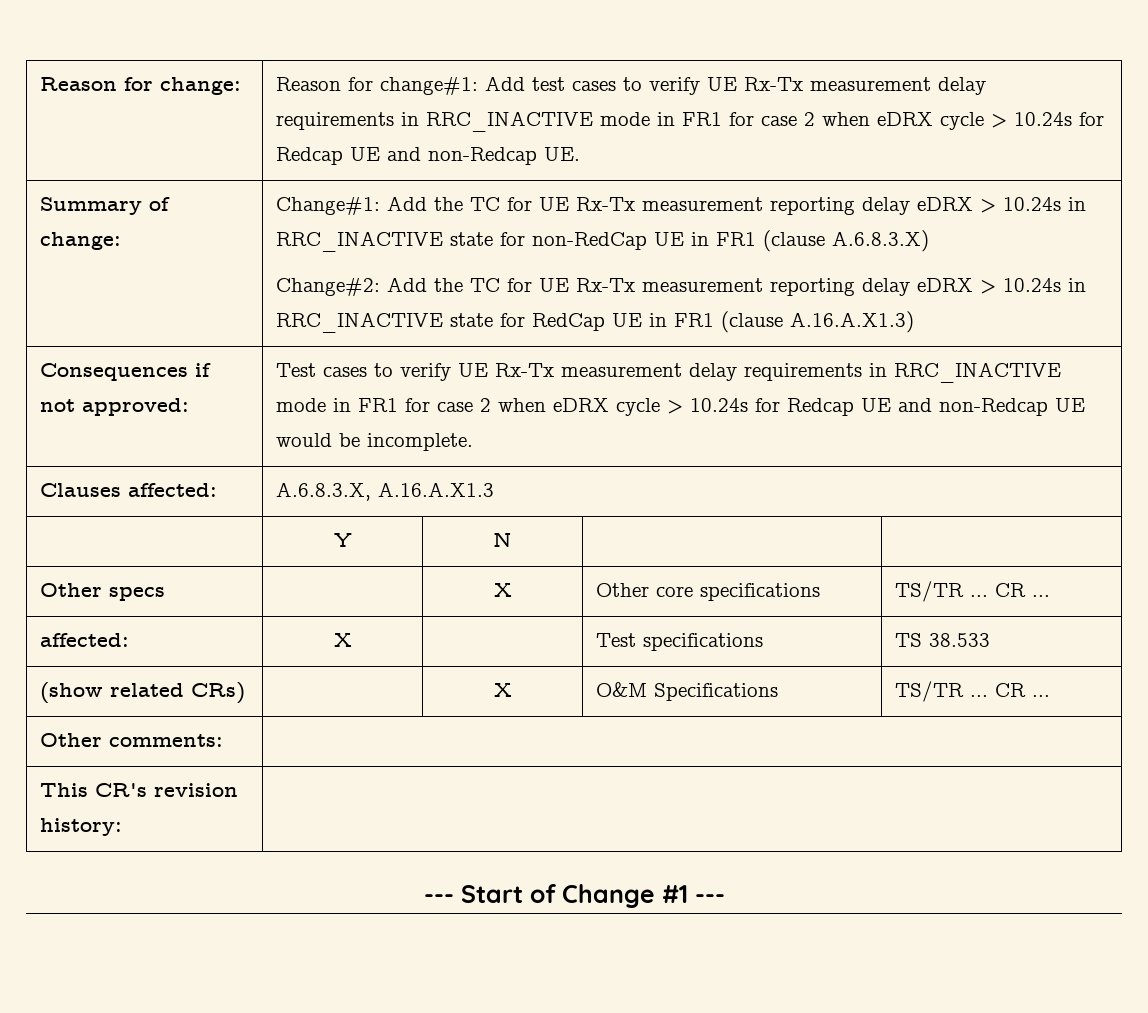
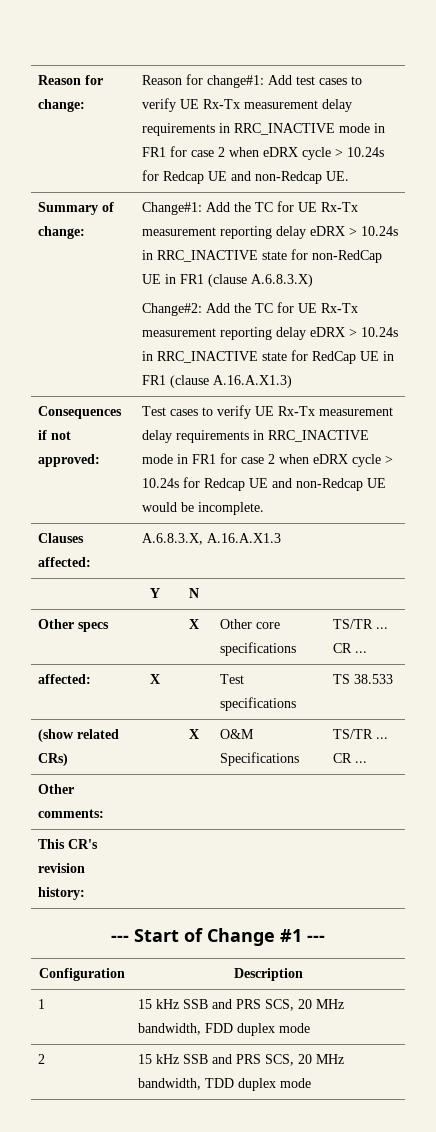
(725, 898) none -> [38,968,125,981] [233,968,303,981] [37,999,45,1009] [137,999,344,1011] [137,1023,310,1036] [37,1054,45,1064] [137,1054,344,1066] [137,1078,311,1091] // Configuration | Description // 1 | 15 kHz SSB and PRS SCS, 20 MHz bandwidth, FDD duplex mode // 2 | 15 kHz SSB and PRS SCS, 20 MHz bandwidth, TDD duplex mode

